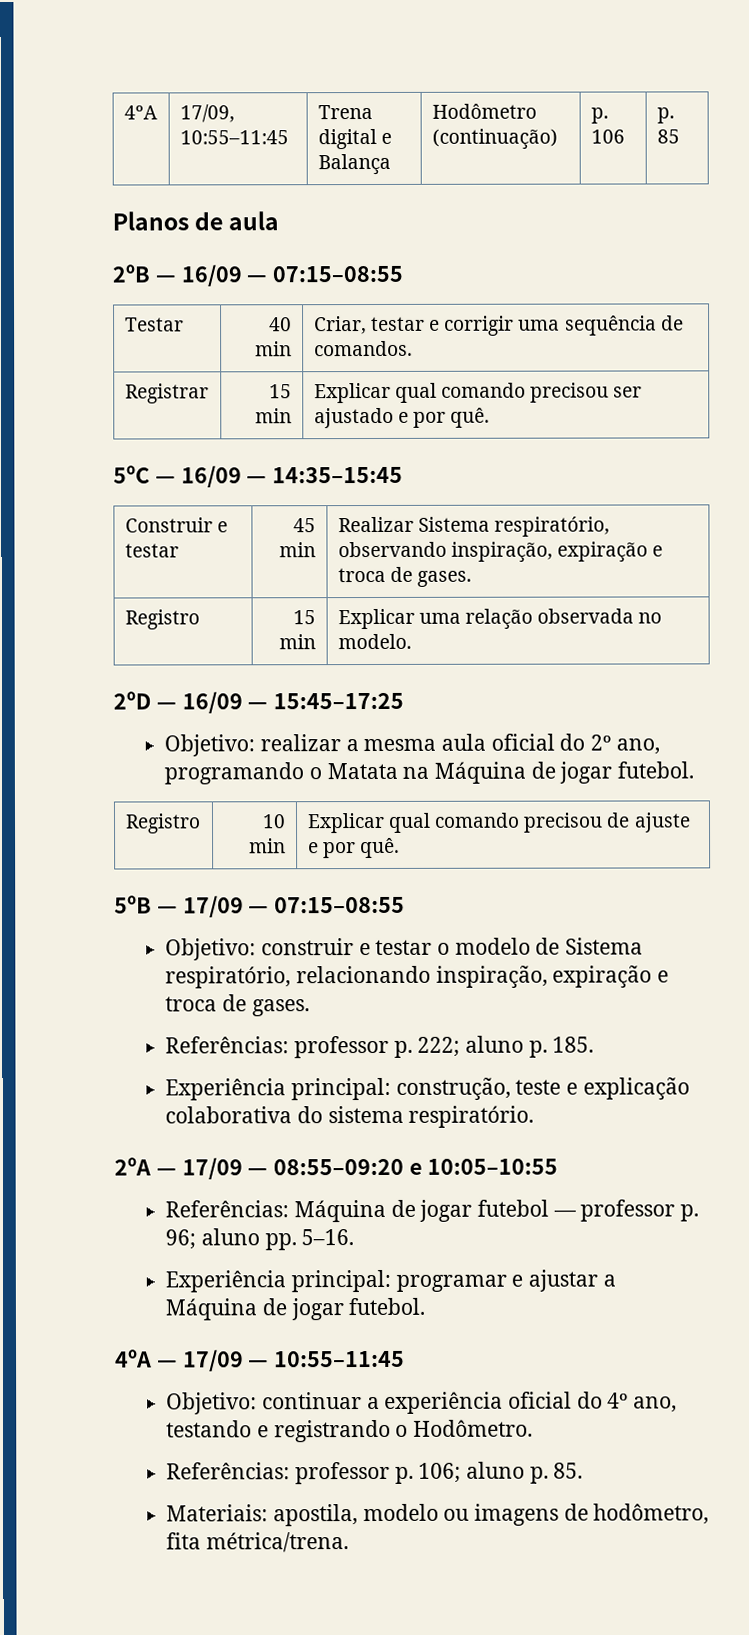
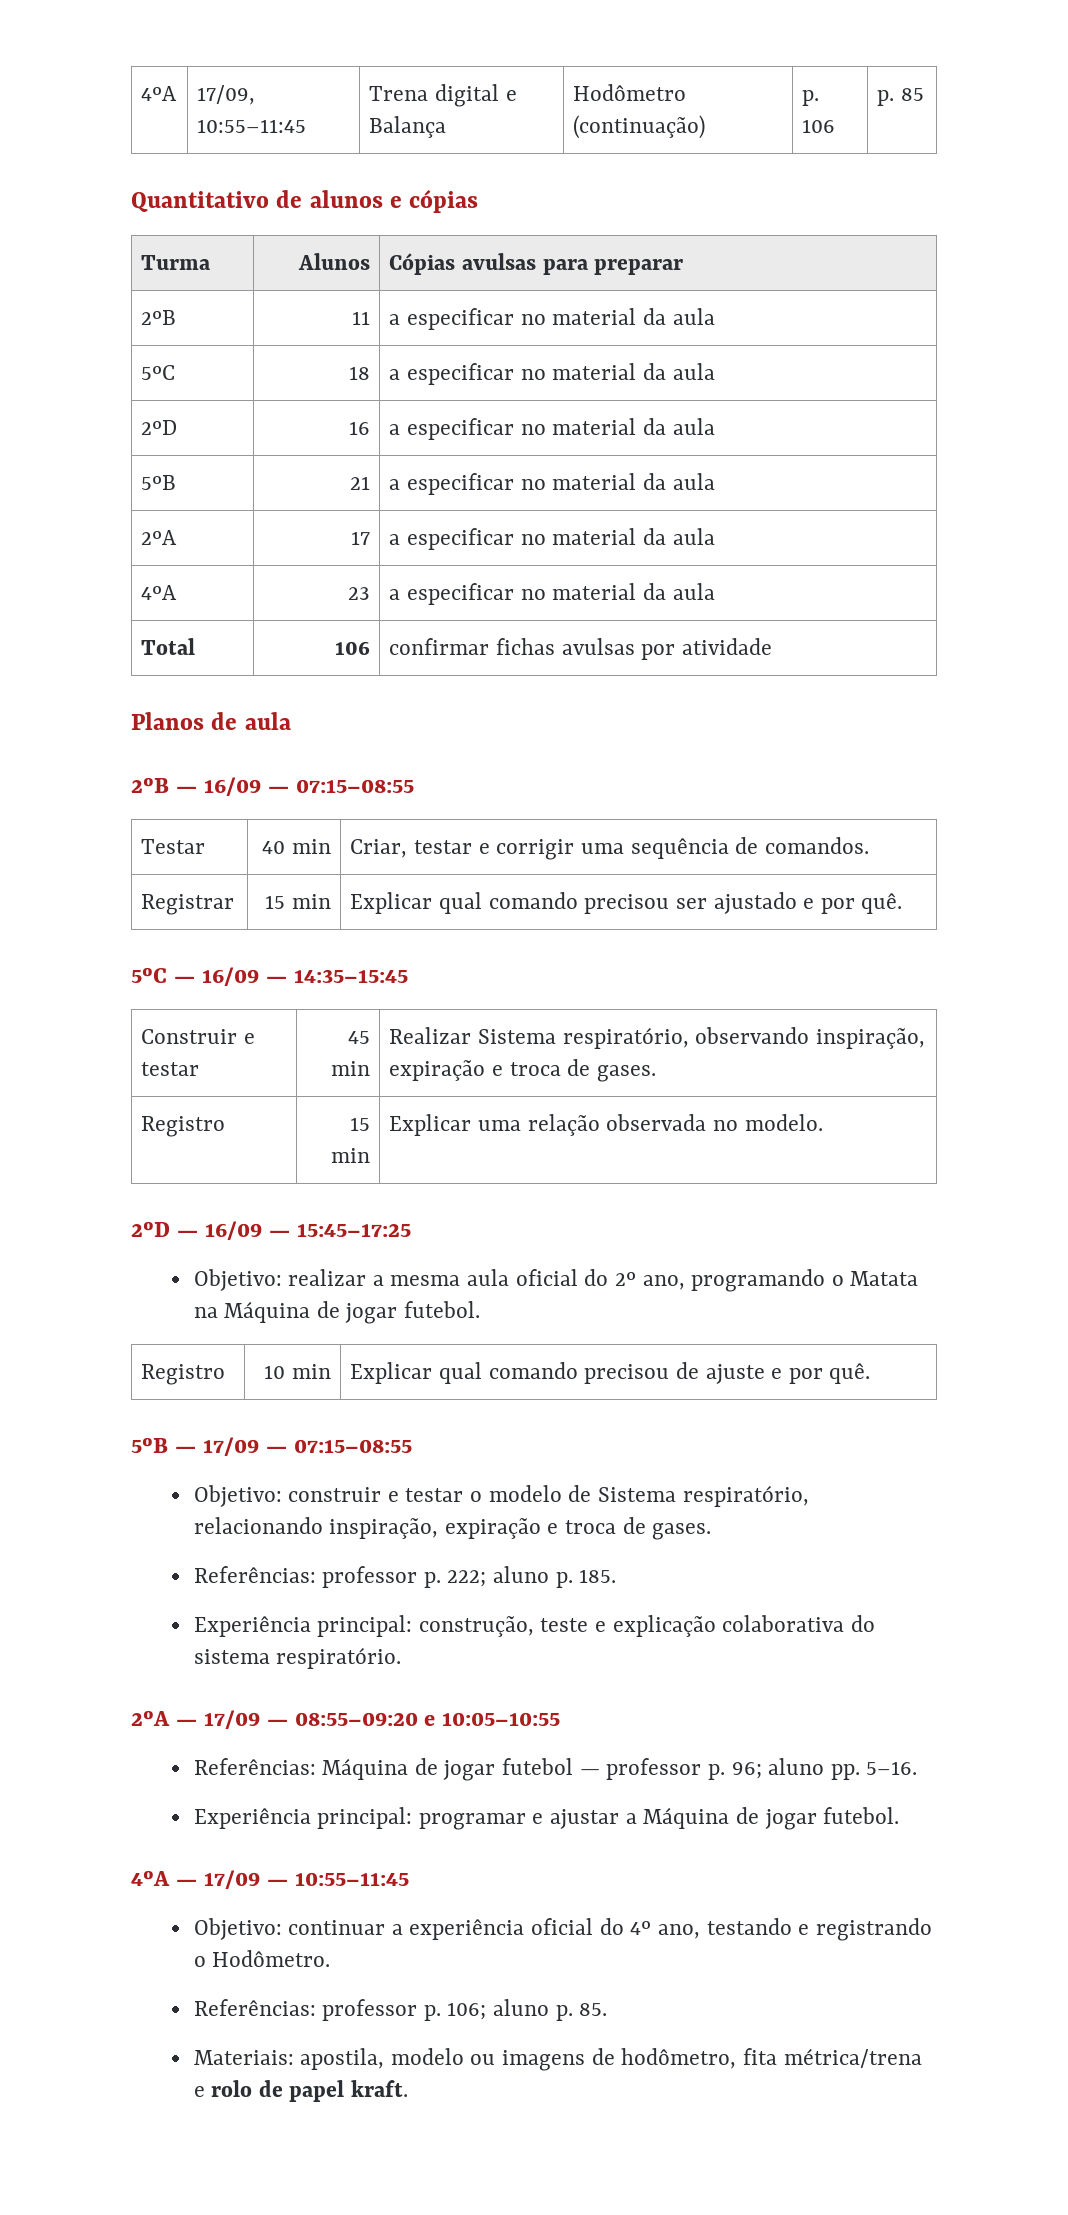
(680, 136) none -> [131,189,479,213] [141,255,212,270] [297,253,370,270] [389,253,684,275] [141,310,177,325] [351,311,370,325] [389,308,715,330] [141,365,176,380] [348,366,370,380] [389,363,715,385] [141,420,178,435] [348,421,370,435] [389,418,715,440] [141,475,177,490] [349,476,370,490] [389,473,715,495] [141,530,178,545] [350,531,370,545] [389,528,715,550] [141,585,178,600] [347,587,370,600] [389,583,715,605] [141,638,196,655] [334,641,370,655] [389,638,772,660] // Quantitativo de alunos e cópias // Turma | Alunos | Cópias avulsas para preparar // 2ºB | 11 | a especificar no material da aula // 5ºC | 18 | a especificar no material da aula // 2ºD | 16 | a especificar no material da aula // 5ºB | 21 | a especificar no material da aula // 2ºA | 17 | a especificar no material da aula // 4ºA | 23 | a especificar no material da aula // Total | 106 | confirmar fichas avulsas por atividade
[205,1532,349,1553] métrica/trena. -> [783,2048,922,2068] [193,2080,409,2102] métrica/trena e rolo de papel kraft.

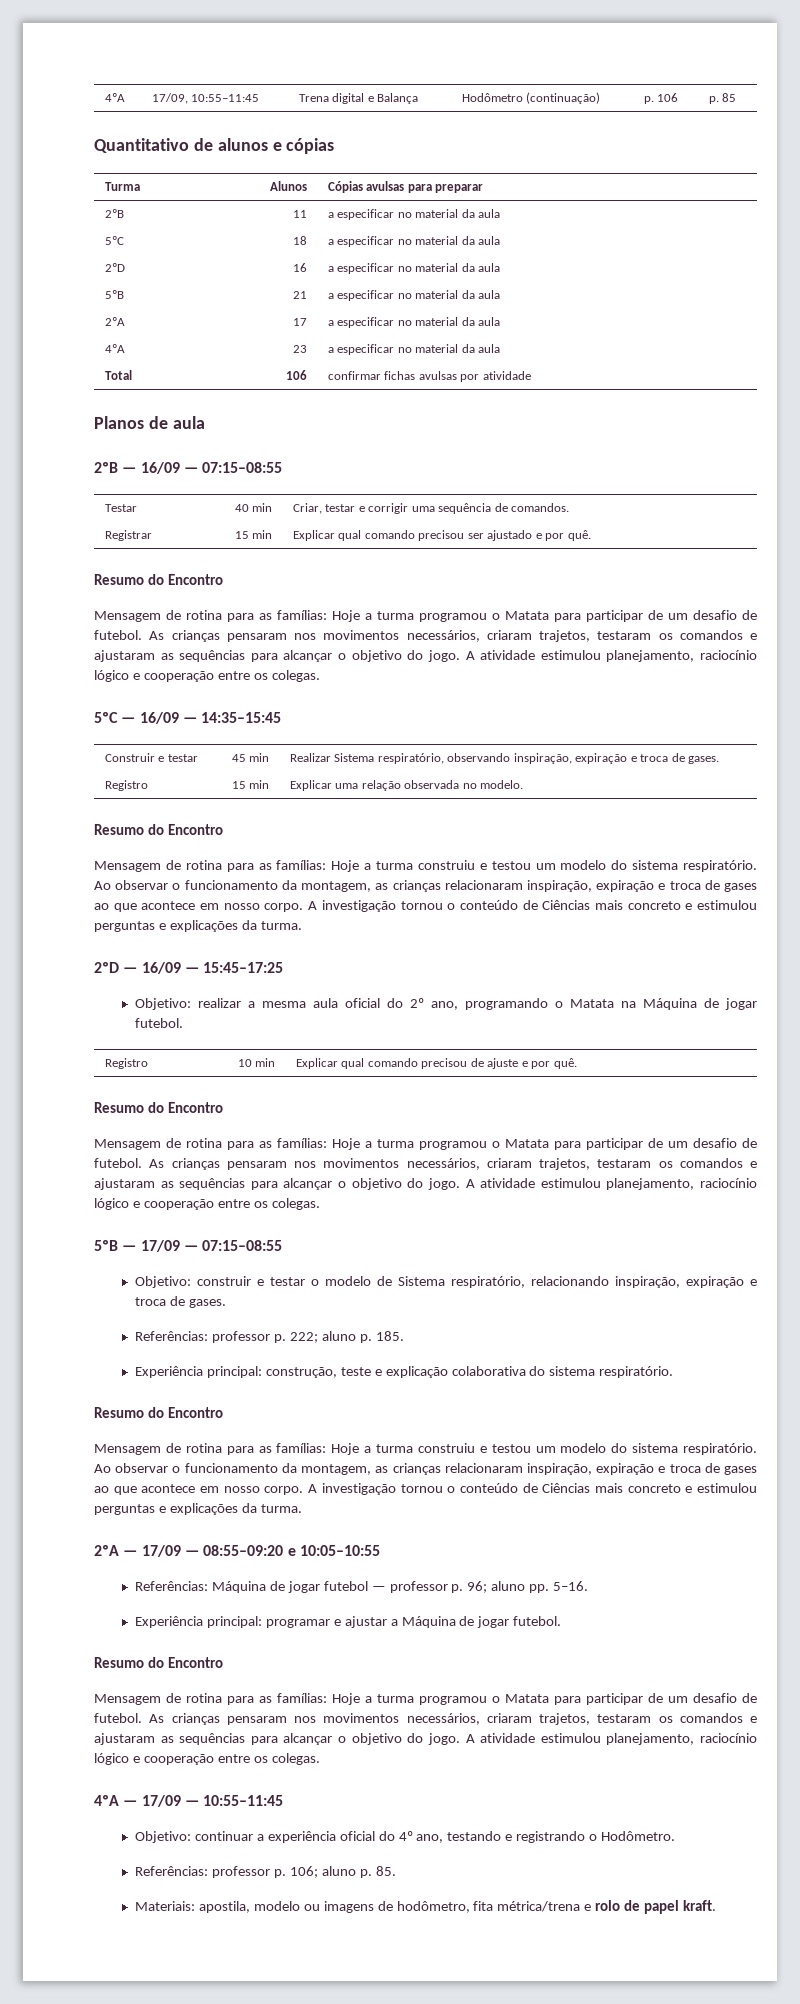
(903, 903) none -> [94,574,223,585] [94,610,757,622] [94,630,757,642] [94,650,758,662] [94,670,320,682] // Resumo do Encontro // Mensagem de rotina para as famílias: Hoje a turma programou o Matata para participar de um desafio de futebol. As crianças pensaram nos movimentos necessários, criaram trajetos, testaram os comandos e ajustaram as sequências para alcançar o objetivo do jogo. A atividade estimulou planejamento, raciocínio lógico e cooperação entre os colegas.
(823, 1122) none -> [94,824,223,835] [94,860,757,872] [94,880,757,892] [94,900,757,912] [94,920,302,932] // Resumo do Encontro // Mensagem de rotina para as famílias: Hoje a turma construiu e testou um modelo do sistema respiratório. Ao observar o funcionamento da montagem, as crianças relacionaram inspiração, expiração e troca de gases ao que acontece em nosso corpo. A investigação tornou o conteúdo de Ciências mais concreto e estimulou perguntas e explicações da turma.
(871, 1373) none -> [94,1102,223,1113] [94,1138,757,1150] [94,1158,757,1170] [94,1178,758,1190] [94,1198,320,1210] // Resumo do Encontro // Mensagem de rotina para as famílias: Hoje a turma programou o Matata para participar de um desafio de futebol. As crianças pensaram nos movimentos necessários, criaram trajetos, testaram os comandos e ajustaram as sequências para alcançar o objetivo do jogo. A atividade estimulou planejamento, raciocínio lógico e cooperação entre os colegas.
(402, 1658) none -> [94,1407,223,1418] [94,1443,757,1455] [94,1463,757,1475] [94,1483,757,1495] [94,1503,302,1515] // Resumo do Encontro // Mensagem de rotina para as famílias: Hoje a turma construiu e testou um modelo do sistema respiratório. Ao observar o funcionamento da montagem, as crianças relacionaram inspiração, expiração e troca de gases ao que acontece em nosso corpo. A investigação tornou o conteúdo de Ciências mais concreto e estimulou perguntas e explicações da turma.
(900, 1815) none -> [94,1657,223,1668] [94,1693,757,1705] [94,1713,757,1725] [94,1733,758,1745] [94,1753,320,1765] // Resumo do Encontro // Mensagem de rotina para as famílias: Hoje a turma programou o Matata para participar de um desafio de futebol. As crianças pensaram nos movimentos necessários, criaram trajetos, testaram os comandos e ajustaram as sequências para alcançar o objetivo do jogo. A atividade estimulou planejamento, raciocínio lógico e cooperação entre os colegas.

